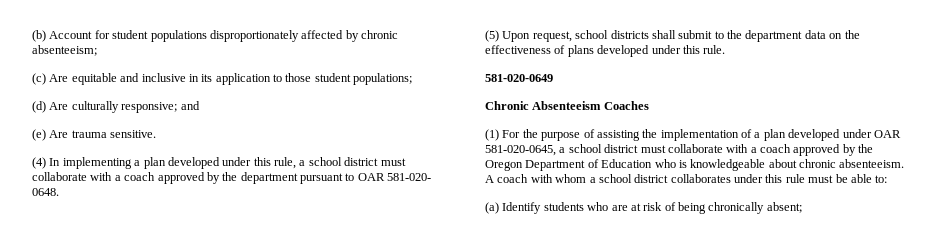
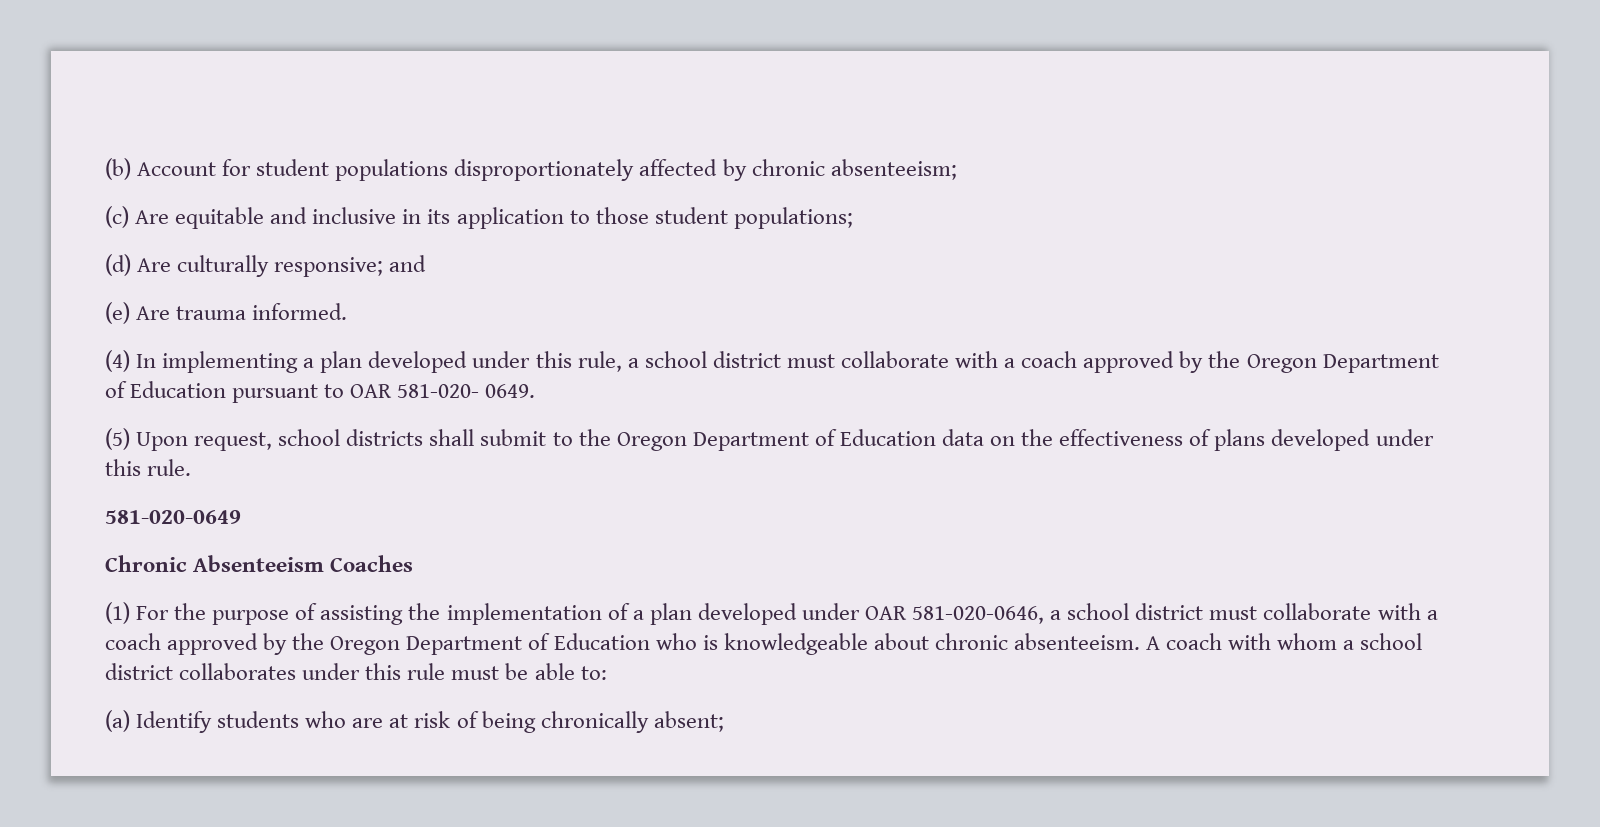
[110,130,157,138] sensitive. -> [252,303,348,320] informed.
[240,172,298,184] department -> [1246,354,1439,373] [105,381,227,398] Oregon Department of Education
[32,188,59,196] 0648. -> [485,384,536,398] 0649.
[745,30,803,42] department -> [616,429,936,451] Oregon Department of Education
[485,145,556,156] 581-020-0645, -> [912,606,1045,624] 581-020-0646,

